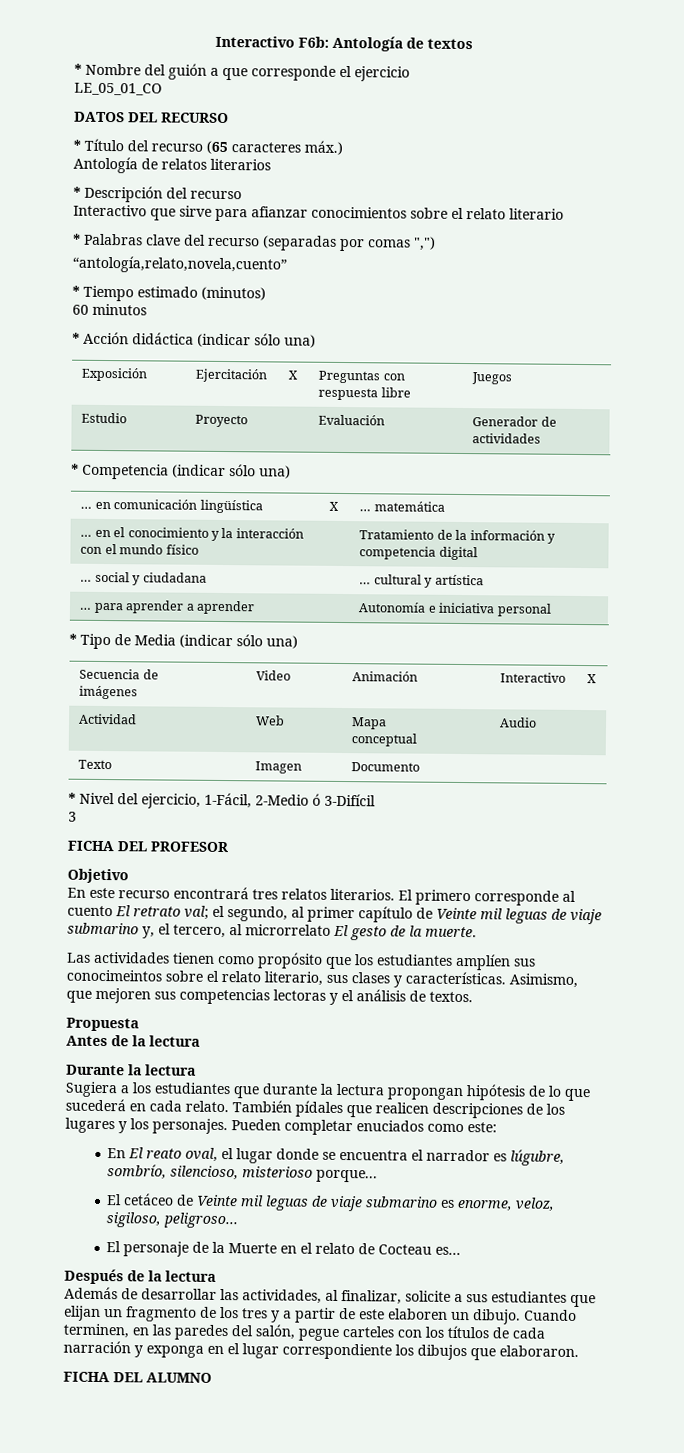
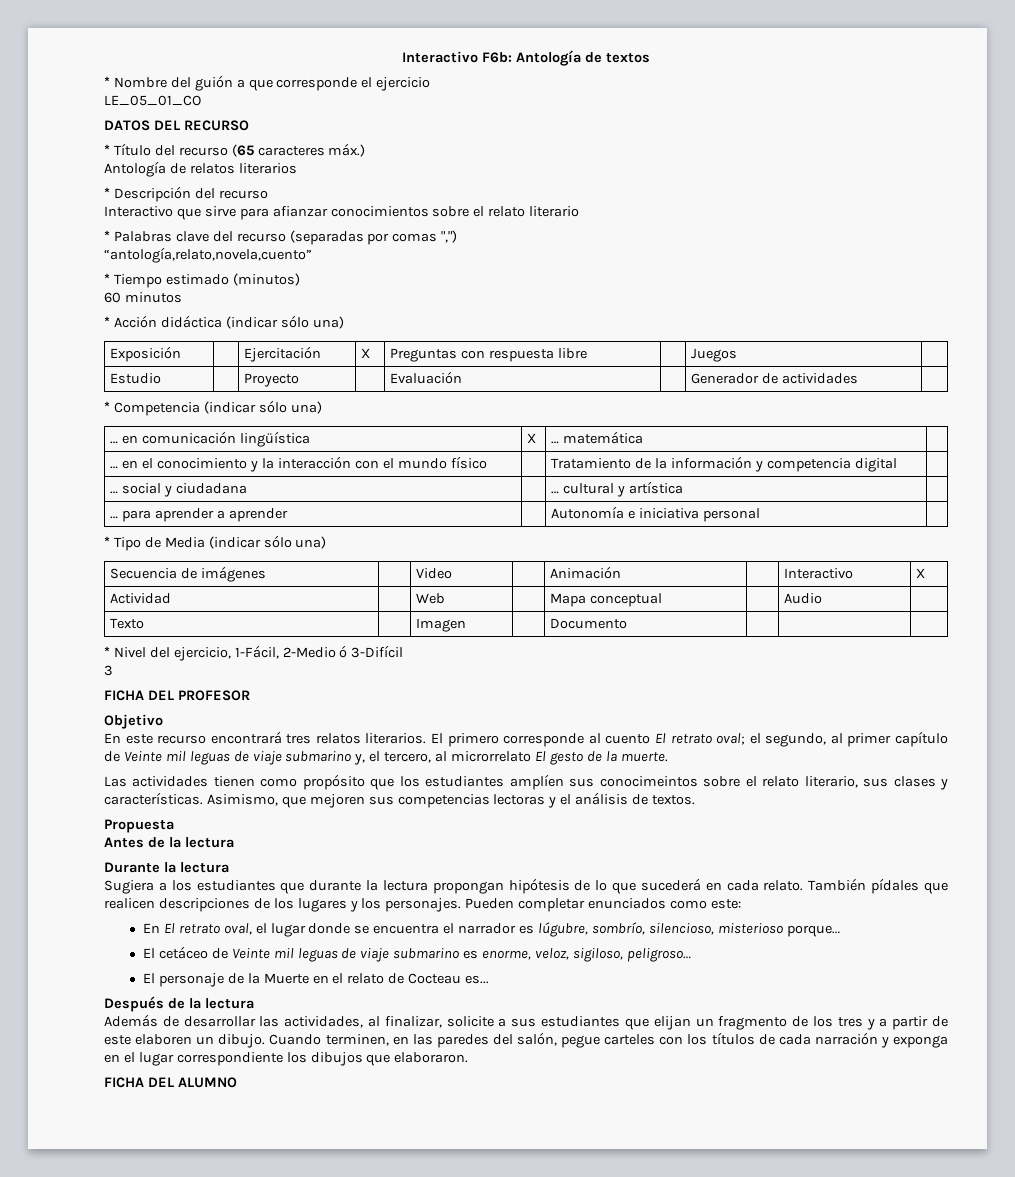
[184,905,209,920] val; -> [716,733,746,745] oval;
[356,1120,424,1132] enuciados -> [588,898,667,909] enunciados
[146,1148,183,1159] reato -> [178,924,221,934] retrato

